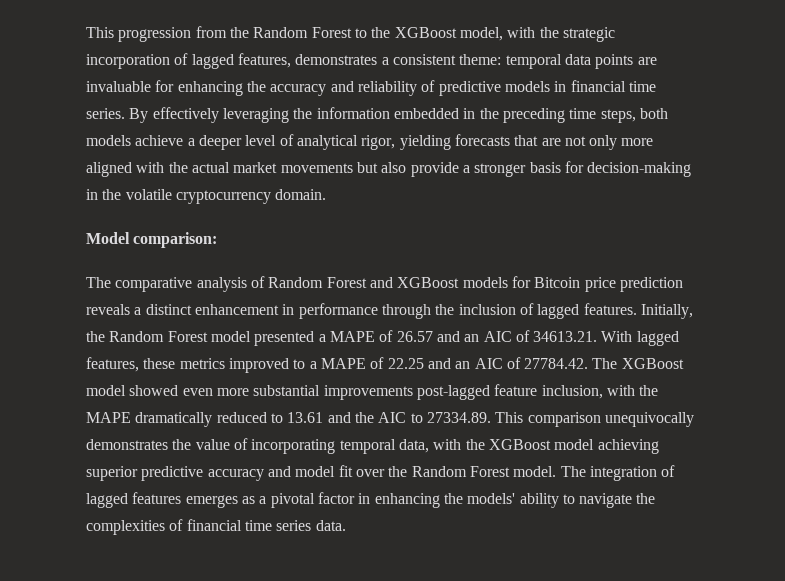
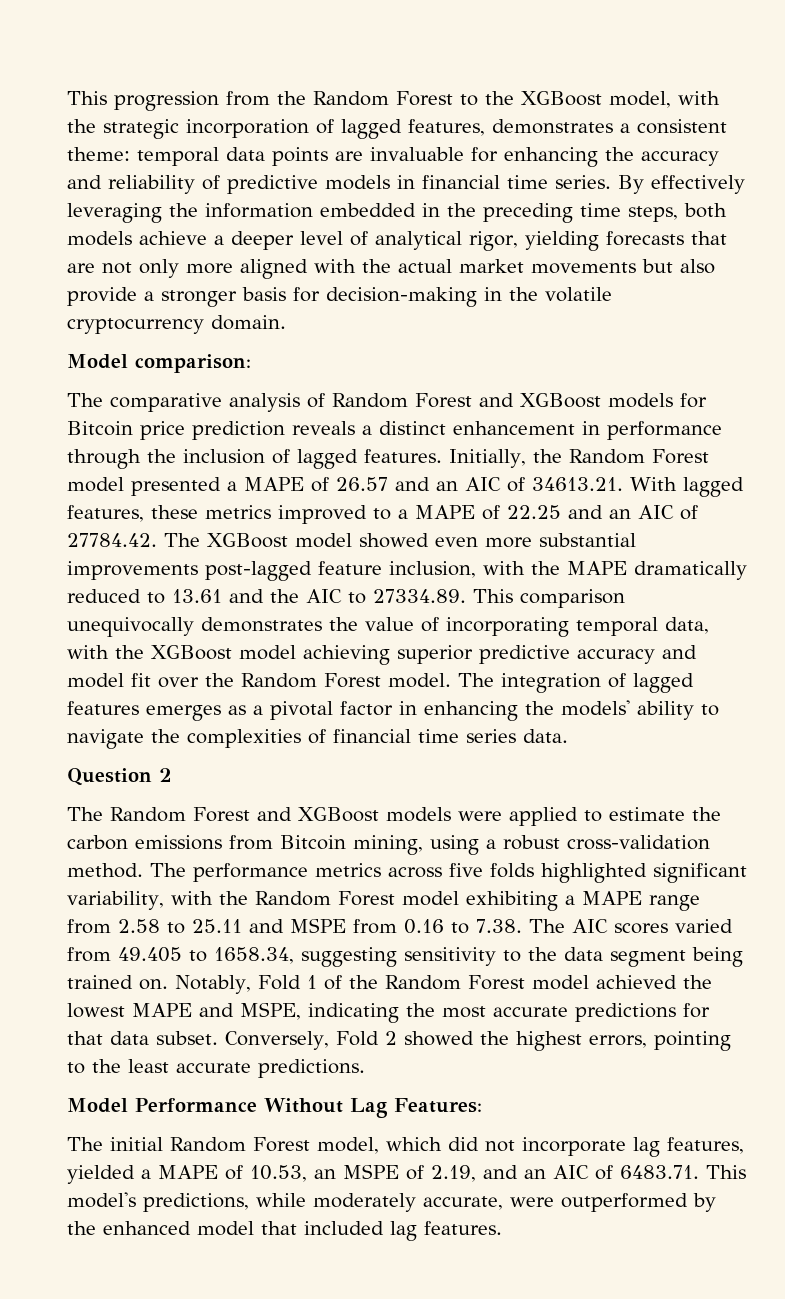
(346, 525) none -> [67,768,172,786] [67,807,721,826] [67,835,710,855] [67,863,747,883] [67,891,700,911] [67,918,733,934] [67,947,743,967] [67,975,712,994] [67,1002,710,1023] [67,1031,731,1051] [67,1059,365,1078] [67,1098,482,1118] [67,1137,744,1157] [67,1164,746,1184] [67,1192,716,1212] [67,1221,502,1241] // Question 2 // The Random Forest and XGBoost models were applied to estimate the carbon emissions from Bitcoin mining, using a robust cross-validation method. The performance metrics across five folds highlighted significant variability, with the Random Forest model exhibiting a MAPE range from 2.58 to 25.11 and MSPE from 0.16 to 7.38. The AIC scores varied from 49.405 to 1658.34, suggesting sensitivity to the data segment being trained on. Notably, Fold 1 of the Random Forest model achieved the lowest MAPE and MSPE, indicating the most accurate predictions for that data subset. Conversely, Fold 2 showed the highest errors, pointing to the least accurate predictions. // Model Performance Without Lag Features: // The initial Random Forest model, which did not incorporate lag features, yielded a MAPE of 10.53, an MSPE of 2.19, and an AIC of 6483.71. This model's predictions, while moderately accurate, were outperformed by the enhanced model that included lag features.

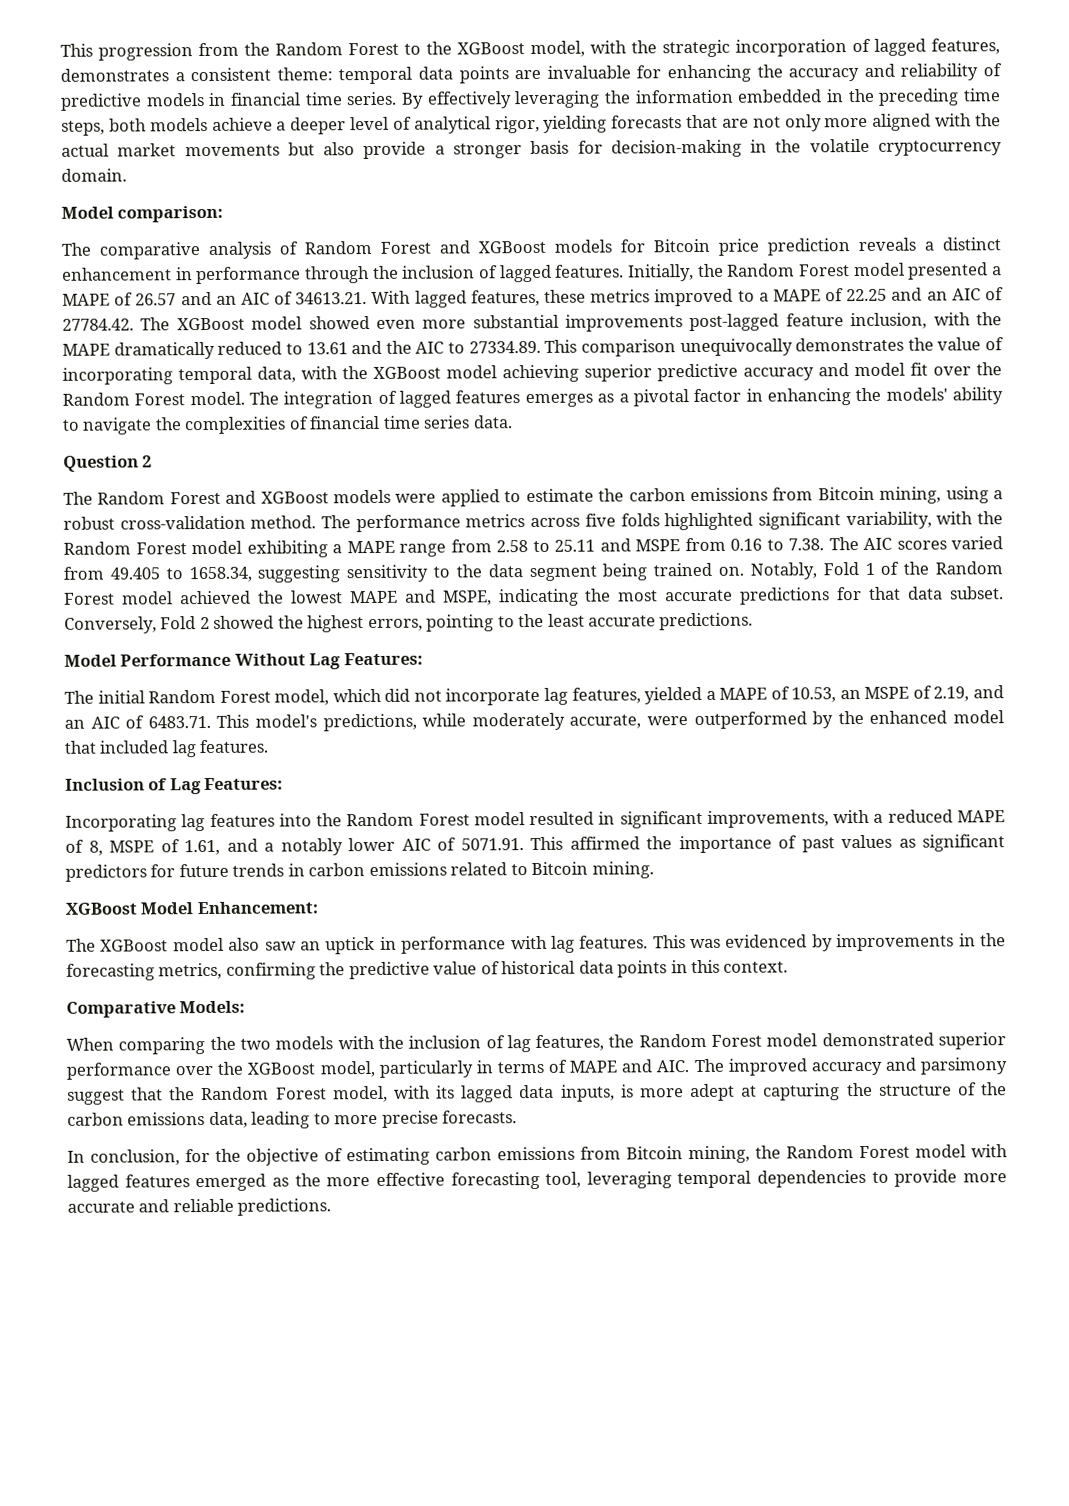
(502, 1228) none -> [65,777,284,795] [65,809,1005,832] [65,834,1005,856] [65,861,654,882] [65,901,318,915] [66,933,1007,955] [66,959,789,981] [66,1000,246,1018] [66,1032,1006,1055] [66,1057,1007,1080] [67,1082,1007,1105] [67,1110,518,1129] [67,1144,1008,1166] [67,1169,1007,1192] [67,1198,332,1216] // Inclusion of Lag Features: // Incorporating lag features into the Random Forest model resulted in significant improvements, with a reduced MAPE of 8, MSPE of 1.61, and a notably lower AIC of 5071.91. This affirmed the importance of past values as significant predictors for future trends in carbon emissions related to Bitcoin mining. // XGBoost Model Enhancement: // The XGBoost model also saw an uptick in performance with lag features. This was evidenced by improvements in the forecasting metrics, confirming the predictive value of historical data points in this context. // Comparative Models: // When comparing the two models with the inclusion of lag features, the Random Forest model demonstrated superior performance over the XGBoost model, particularly in terms of MAPE and AIC. The improved accuracy and parsimony suggest that the Random Forest model, with its lagged data inputs, is more adept at capturing the structure of the carbon emissions data, leading to more precise forecasts. // In conclusion, for the objective of estimating carbon emissions from Bitcoin mining, the Random Forest model with lagged features emerged as the more effective forecasting tool, leveraging temporal dependencies to provide more accurate and reliable predictions.

